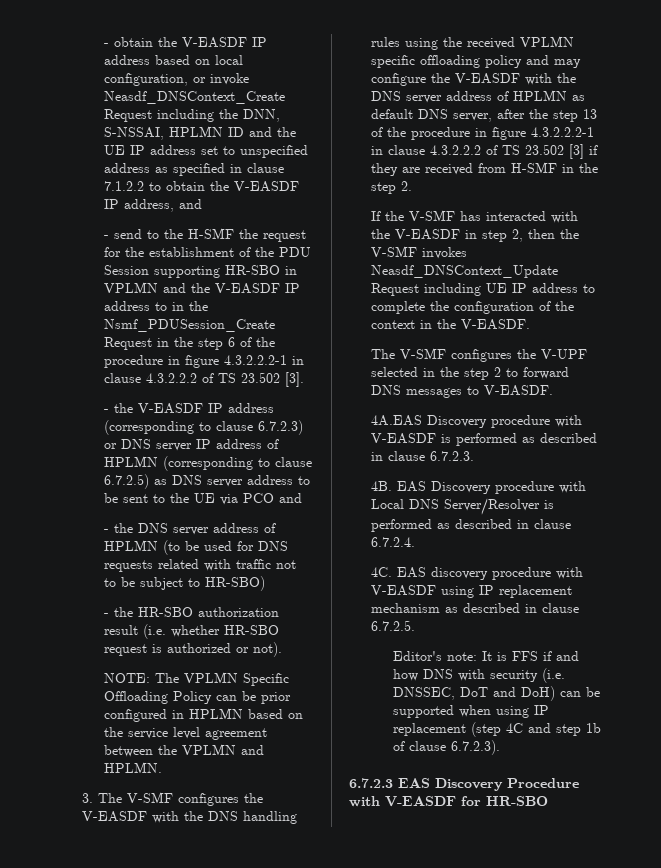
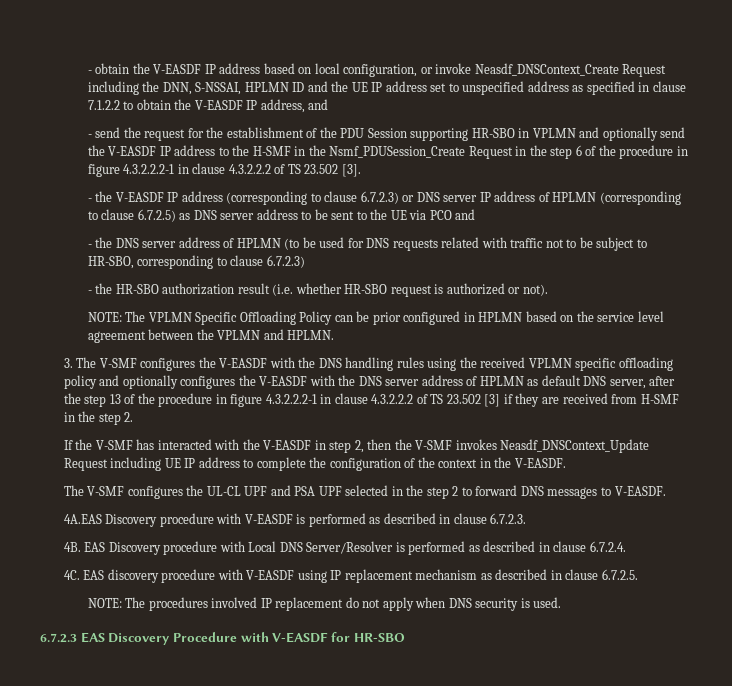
[146,228,234,239] to the H-SMF -> (121, 132) none
(186, 288) none -> [602,127,686,141] optionally send
(167, 306) none -> [232,145,291,156] the H-SMF
[204,576,265,591] HR-SBO) -> [87,255,305,269] HR-SBO, corresponding to clause 6.7.2.3)
[553,59,581,68] [370,73,426,86] may configure -> [122,375,236,389] optionally configures
[540,349,587,359] V-UPF -> [206,485,342,496] UL-CL UPF and PSA UPF
[392,651,579,661] [392,668,565,683] [392,686,600,701] [392,705,549,718] [392,722,601,737] [392,740,500,755] Editor's note: It is FFS if and how DNS with security (i.e. DNSSEC, DoT and DoH) can be supported when using IP replacement (step 4C and step 1b of clause 6.7.2.3). -> [87,597,562,611] NOTE: The procedures involved IP replacement do not apply when DNS security is used.

